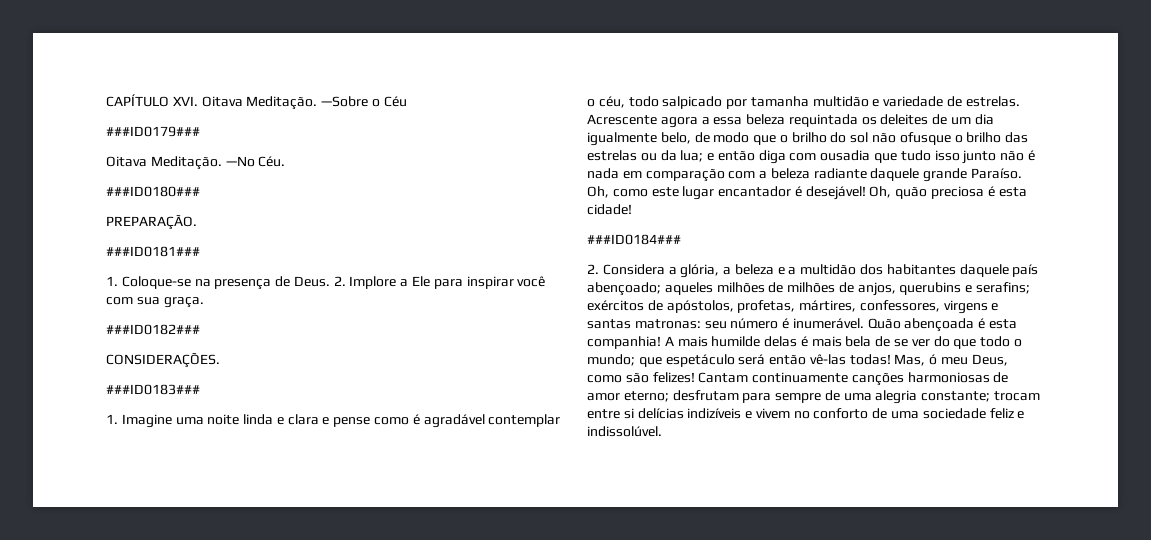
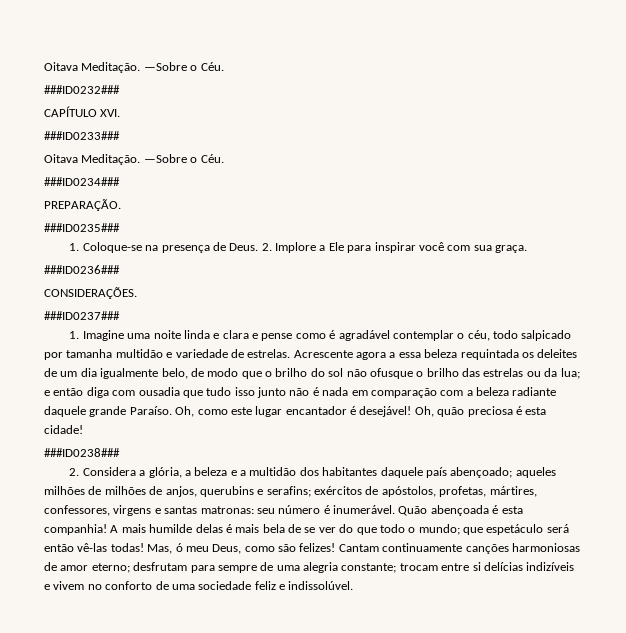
[106,94,407,110] [106,126,200,137] [106,156,286,170] [106,186,200,197] CAPÍTULO XVI. Oitava Meditação. —Sobre o Céu // ###ID0179### // Oitava Meditação. —No Céu. // ###ID0180### -> [44,62,224,73] [44,85,120,94] [44,106,121,117] [44,131,120,140] [44,154,224,165] [44,177,120,186] Oitava Meditação. —Sobre o Céu. // ###ID0232### // CAPÍTULO XVI. // ###ID0233### // Oitava Meditação. —Sobre o Céu. // ###ID0234###
[106,246,200,257] ###ID0181### -> [44,223,120,232] ###ID0235###
[106,324,200,335] ###ID0182### -> [44,265,120,274] ###ID0236###
[106,384,200,395] ###ID0183### -> [44,311,120,320] ###ID0237###
[587,234,681,245] ###ID0184### -> [44,448,120,457] ###ID0238###

